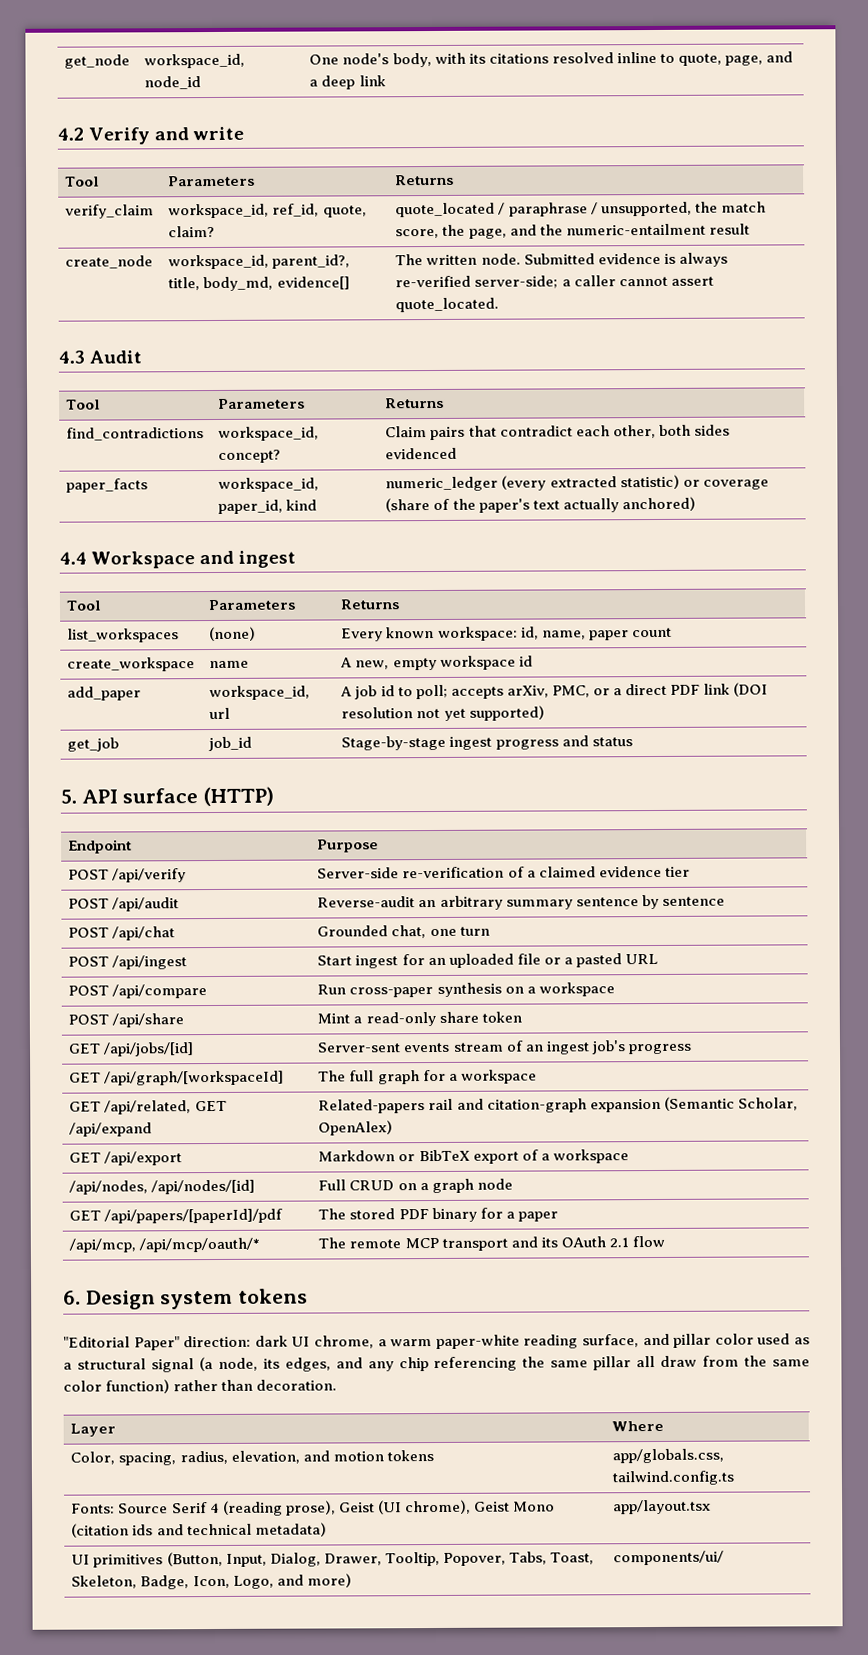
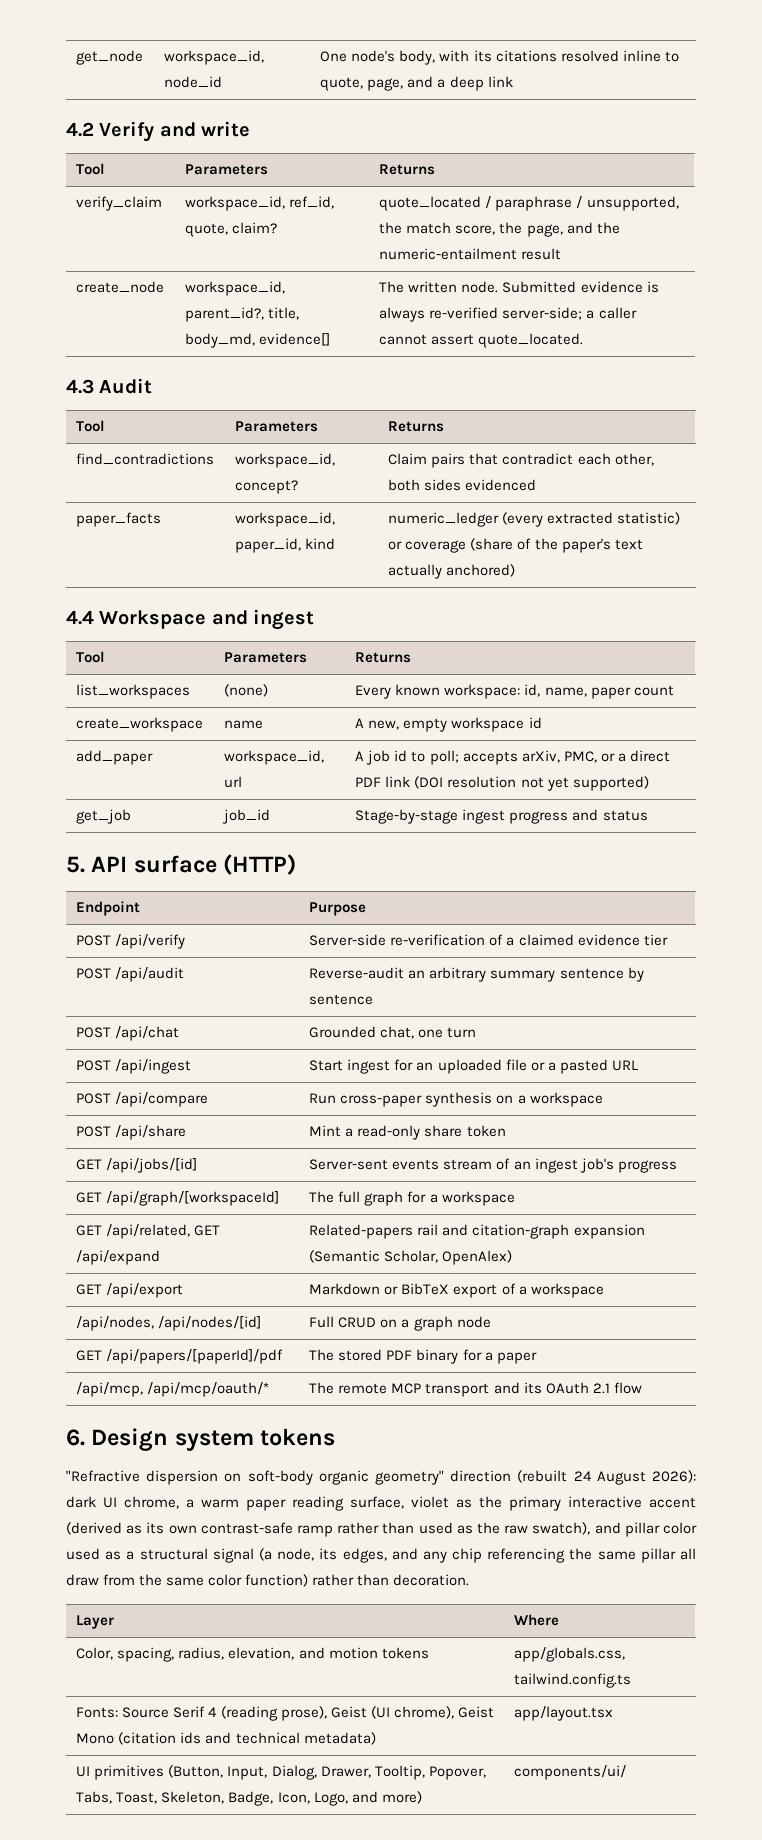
[63,1335,252,1351] "Editorial Paper" direction: -> [66,1470,696,1485] "Refractive dispersion on soft-body organic geometry" direction (rebuilt 24 August 2026):
[435,1334,520,1349] paper-white -> [246,1499,286,1511] paper
(640, 1341) none -> [411,1496,696,1511] [66,1522,591,1537] violet as the primary interactive accent (derived as its own contrast-safe ramp rather than used as the raw swatch),

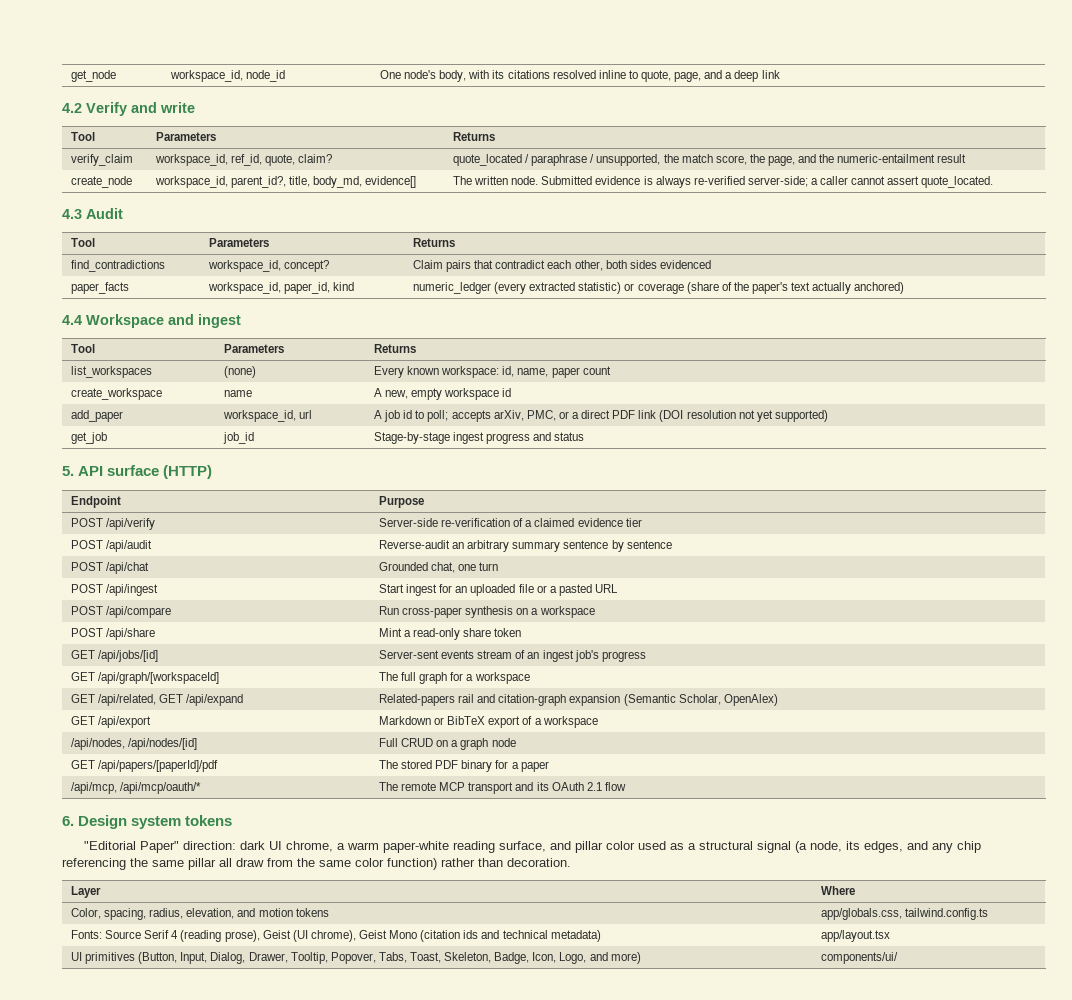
[66,1470,696,1485] "Refractive dispersion on soft-body organic geometry" direction (rebuilt 24 August 2026): -> [83,841,236,853] "Editorial Paper" direction:
[246,1499,286,1511] paper -> [382,841,449,853] paper-white
[411,1496,696,1511] [66,1522,591,1537] violet as the primary interactive accent (derived as its own contrast-safe ramp rather than used as the raw swatch), -> (546, 846) none

